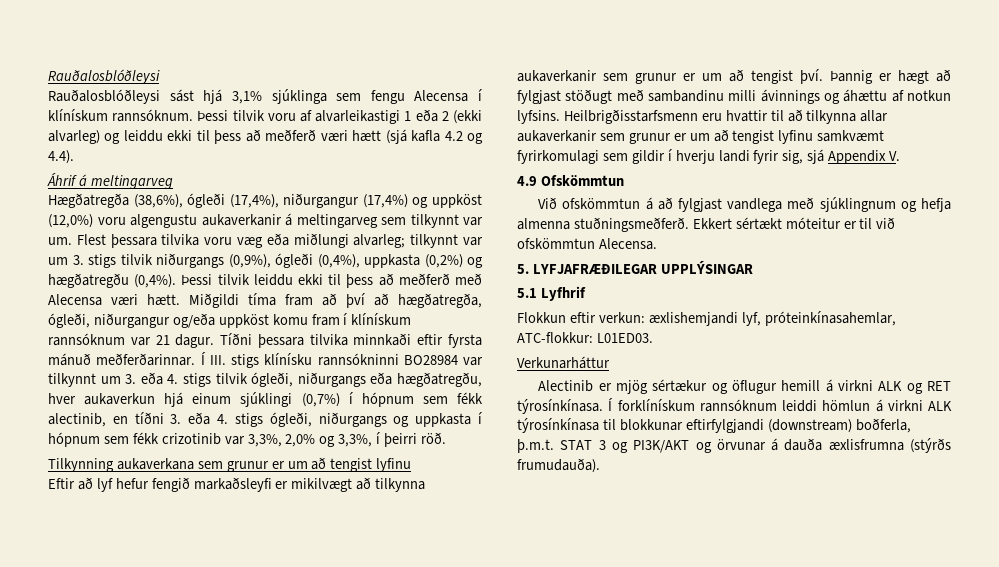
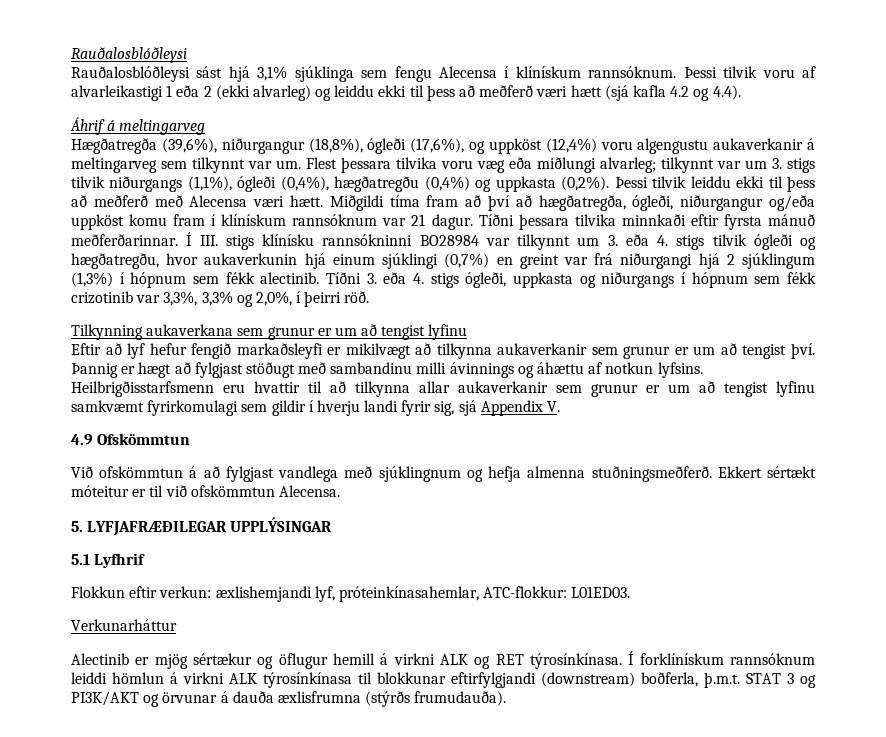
[133,193,408,208] (38,6%), ógleði (17,4%), niðurgangur (17,4%) -> [161,138,465,154] (39,6%), niðurgangur (18,8%), ógleði (17,6%),
[48,214,93,228] (12,0%) -> [545,138,597,153] (12,4%)
[228,254,271,268] (0,9%), -> [187,176,232,191] (1,1%),
[364,254,483,268] [48,273,177,288] uppkasta (0,2%) og hægðatregðu (0,4%). -> [334,176,610,192] hægðatregðu (0,4%) og uppkasta (0,2%).
[251,372,483,387] [48,392,483,407] [48,412,164,427] ógleði, niðurgangs eða hægðatregðu, hver aukaverkun hjá einum sjúklingi (0,7%) í hópnum sem fékk alectinib, en tíðni -> [753,234,816,250] [71,253,815,269] [71,272,361,288] ógleði og hægðatregðu, hvor aukaverkunin hjá einum sjúklingi (0,7%) en greint var frá niðurgangi hjá 2 sjúklingum (1,3%) í hópnum sem fékk alectinib. Tíðni
[318,412,472,427] niðurgangs og uppkasta -> [513,272,675,288] uppkasta og niðurgangs
[285,434,373,447] 2,0% og 3,3%, -> [201,291,292,307] 3,3% og 2,0%,

